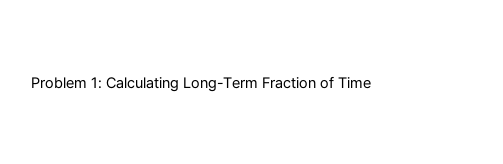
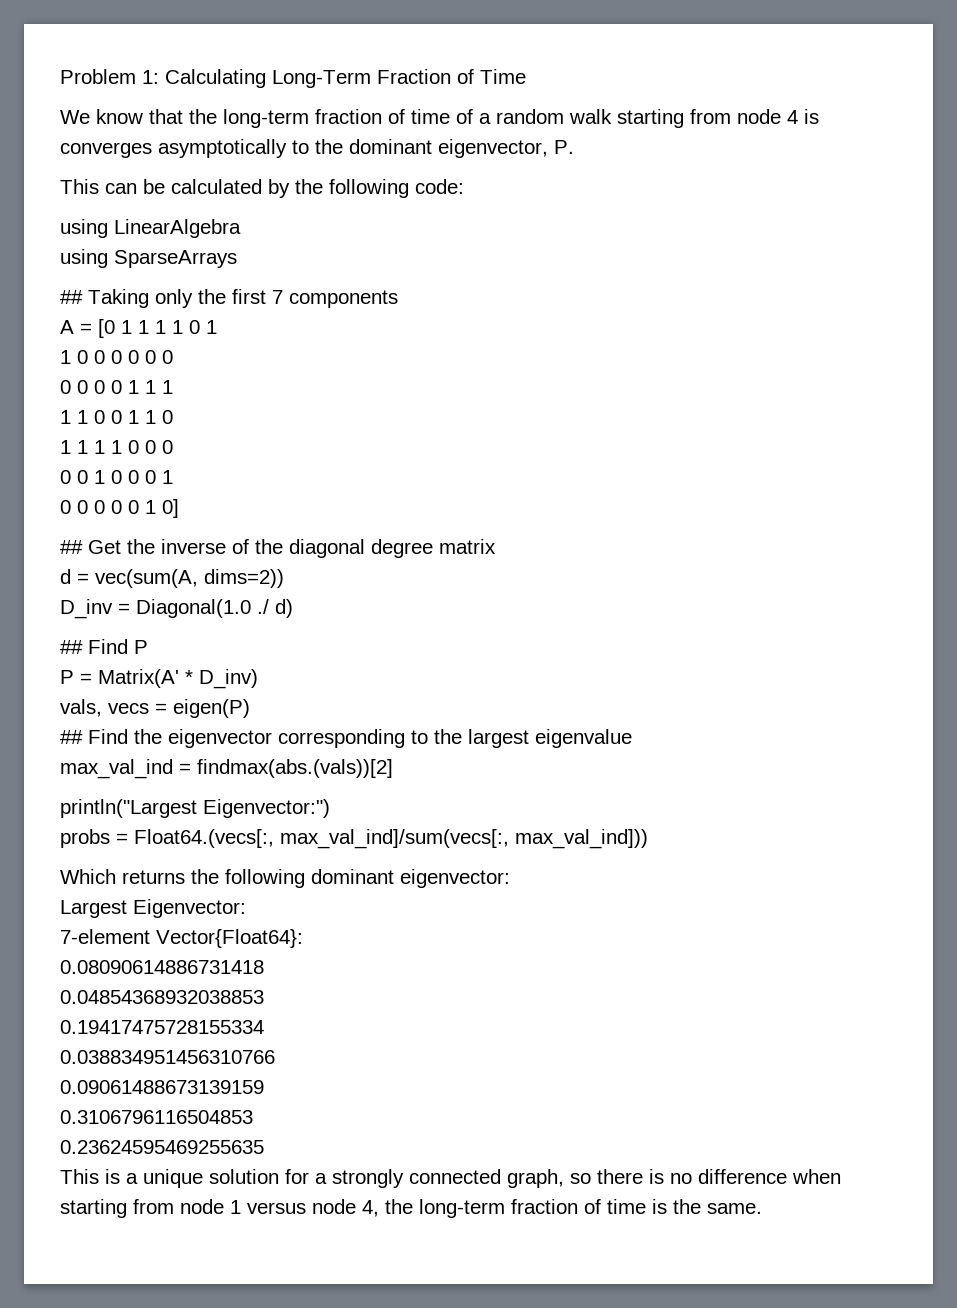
(372, 83) none -> [60,109,819,128] [60,139,574,158] [60,179,464,198] [60,219,241,238] [60,249,237,268] [60,289,398,308] [60,319,217,338] [60,350,173,364] [60,380,173,394] [60,410,173,424] [60,440,173,454] [60,470,173,484] [60,499,179,518] [60,539,496,558] [60,569,284,588] [60,599,293,619] [60,639,148,654] [60,669,258,689] [60,699,250,718] [60,729,632,748] [60,759,393,779] [60,799,330,818] [60,829,648,849] [60,869,510,888] [60,899,246,918] [60,929,303,948] [60,960,264,974] [60,990,264,1004] [60,1020,264,1034] [60,1050,275,1064] [60,1080,264,1094] [60,1110,253,1124] [60,1140,264,1154] [60,1169,841,1188] [60,1199,762,1218] // We know that the long-term fraction of time of a random walk starting from node 4 is converges asymptotically to the dominant eigenvector, P. // This can be calculated by the following code: // using LinearAlgebra // using SparseArrays // ## Taking only the first 7 components // A = [0 1 1 1 1 0 1 // 1 0 0 0 0 0 0 // 0 0 0 0 1 1 1 // 1 1 0 0 1 1 0 // 1 1 1 1 0 0 0 // 0 0 1 0 0 0 1 // 0 0 0 0 0 1 0] // ## Get the inverse of the diagonal degree matrix // d = vec(sum(A, dims=2)) // D_inv = Diagonal(1.0 ./ d) // ## Find P // P = Matrix(A' * D_inv) // vals, vecs = eigen(P) // ## Find the eigenvector corresponding to the largest eigenvalue // max_val_ind = findmax(abs.(vals))[2] // println("Largest Eigenvector:") // probs = Float64.(vecs[:, max_val_ind]/sum(vecs[:, max_val_ind])) // Which returns the following dominant eigenvector: // Largest Eigenvector: // 7-element Vector{Float64}: // 0.08090614886731418 // 0.04854368932038853 // 0.19417475728155334 // 0.038834951456310766 // 0.09061488673139159 // 0.3106796116504853 // 0.23624595469255635 // This is a unique solution for a strongly connected graph, so there is no difference when starting from node 1 versus node 4, the long-term fraction of time is the same.

